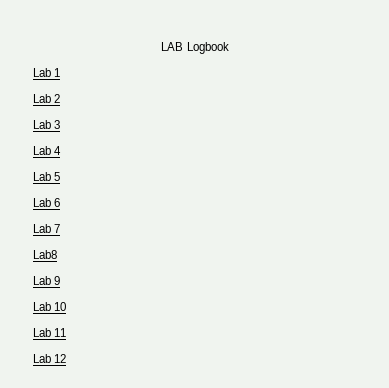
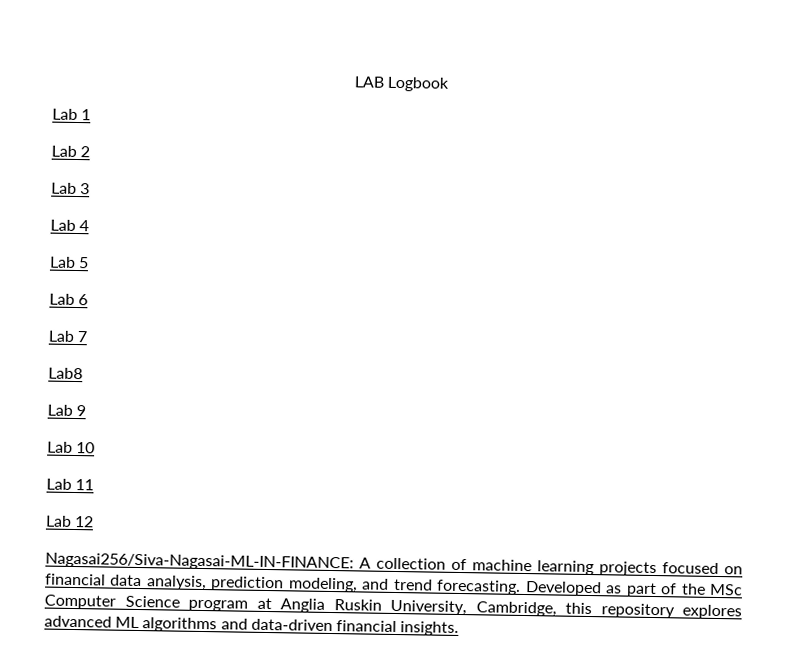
(67, 358) none -> [45,552,743,577] [45,573,743,598] [44,594,742,620] [44,615,460,636] // Nagasai256/Siva-Nagasai-ML-IN-FINANCE: A collection of machine learning projects focused on financial data analysis, prediction modeling, and trend forecasting. Developed as part of the MSc Computer Science program at Anglia Ruskin University, Cambridge, this repository explores advanced ML algorithms and data-driven financial insights.

